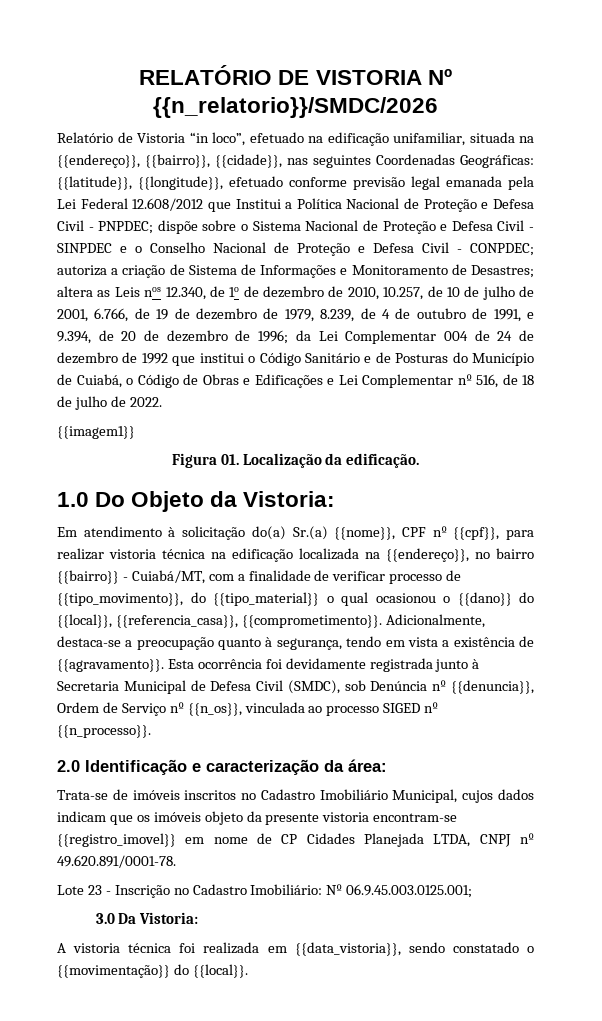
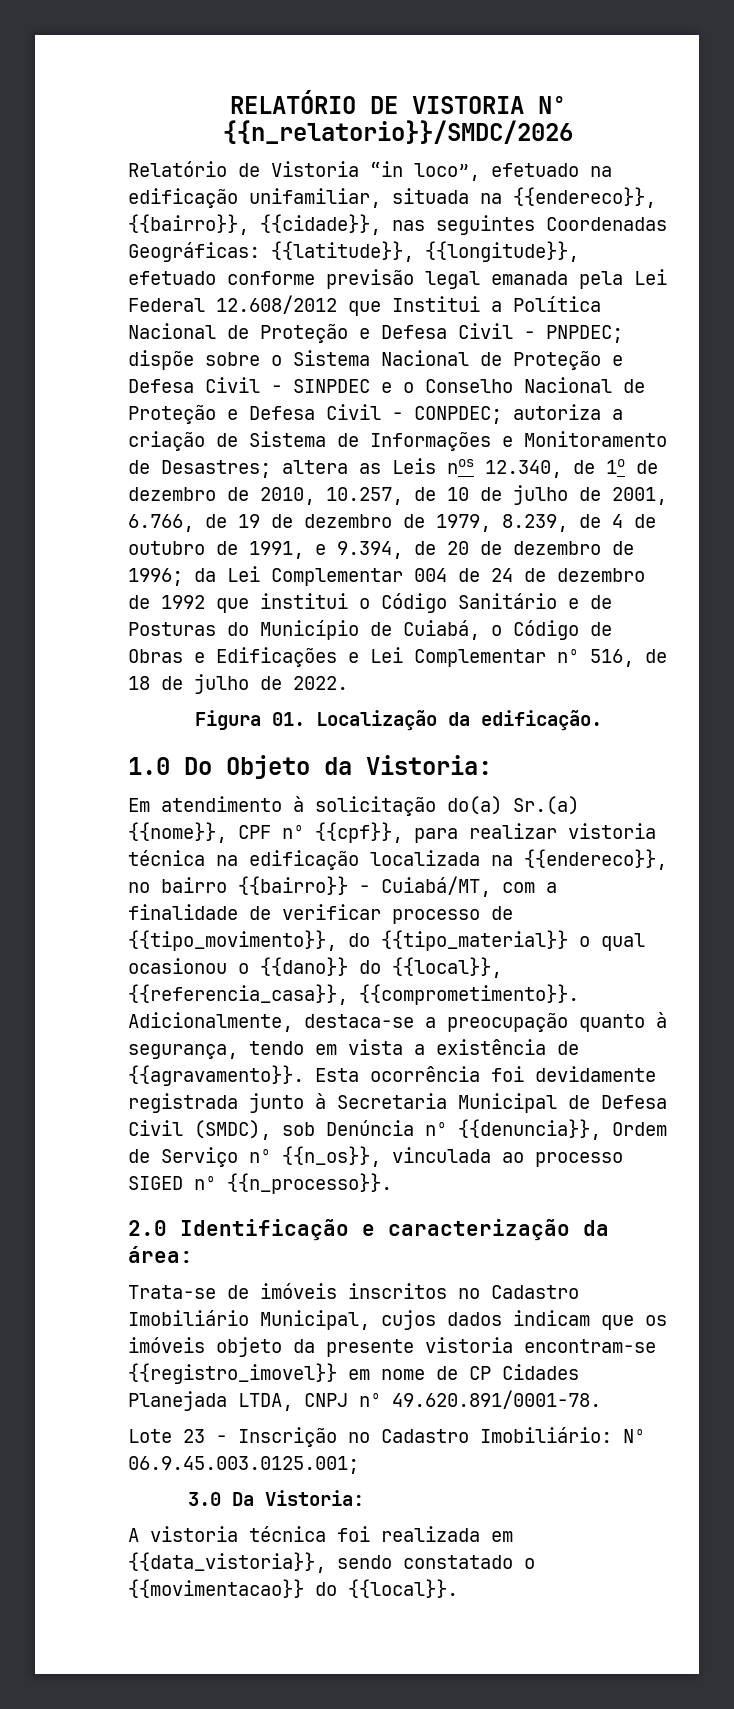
[57,154,140,168] {{endereço}}, -> [513,187,656,208] {{endereco}},
[57,426,135,439] // {{imagem1}} -> (348, 683) none
[386,548,469,562] {{endereço}}, -> [524,849,667,870] {{endereco}},
[57,965,170,978] {{movimentação}} -> [128,1579,304,1598] {{movimentacao}}

